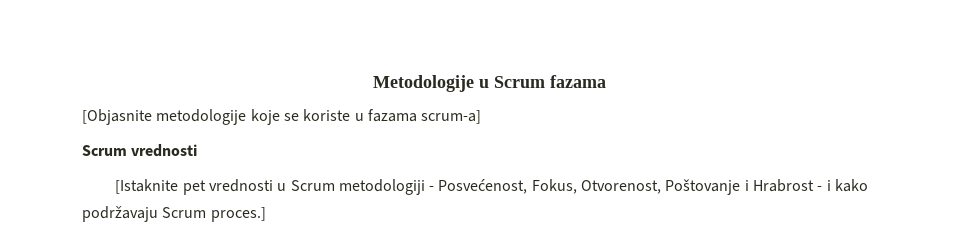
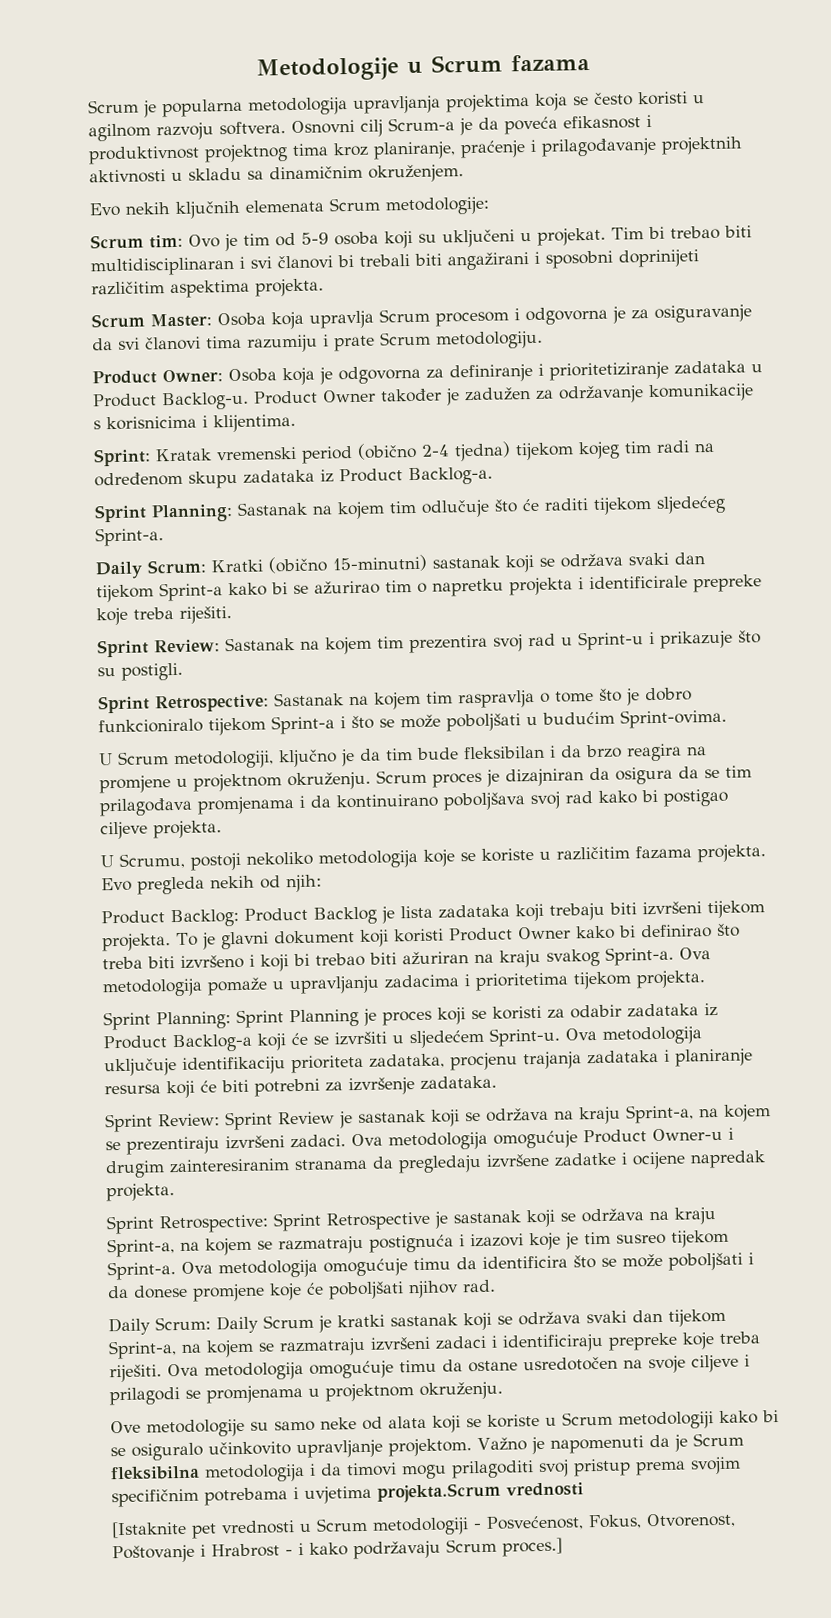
[82,109,482,125] [82,145,127,156] [Objasnite metodologije koje se koriste u fazama scrum-a] // Scrum -> [88,91,705,118] [88,114,652,142] [88,136,743,165] [89,164,464,184] [89,196,490,219] [90,225,752,252] [90,249,699,277] [91,278,324,299] [91,304,752,330] [92,330,543,353] [92,360,763,386] [93,383,754,411] [93,413,296,433] [93,440,715,467] [94,466,493,489] [94,495,726,523] [95,527,164,547] [95,552,705,580] [96,574,762,603] [96,606,232,626] [97,630,761,658] [97,662,183,681] [98,687,692,714] [98,708,727,736] [99,743,707,770] [99,765,752,794] [99,788,728,817] [100,820,222,840] [100,844,766,871] [101,874,322,895] [101,900,765,928] [102,923,740,952] [102,946,711,972] [102,970,706,998] [103,1002,718,1031] [103,1026,702,1053] [104,1048,753,1077] [104,1075,497,1099] [105,1104,771,1133] [105,1127,734,1155] [105,1150,766,1179] [106,1183,175,1202] [106,1207,716,1235] [107,1229,729,1258] [107,1252,754,1281] [107,1279,496,1302] [108,1308,726,1336] [108,1331,761,1360] [109,1354,750,1383] [109,1381,503,1406] [110,1410,779,1438] [110,1432,744,1461] [110,1456,741,1483] [111,1482,501,1508] Scrum je popularna metodologija upravljanja projektima koja se često koristi u agilnom razvoju softvera. Osnovni cilj Scrum-a je da poveća efikasnost i produktivnost projektnog tima kroz planiranje, praćenje i prilagođavanje projektnih aktivnosti u skladu sa dinamičnim okruženjem. // Evo nekih ključnih elemenata Scrum metodologije: // Scrum tim: Ovo je tim od 5-9 osoba koji su uključeni u projekat. Tim bi trebao biti multidisciplinaran i svi članovi bi trebali biti angažirani i sposobni doprinijeti različitim aspektima projekta. // Scrum Master: Osoba koja upravlja Scrum procesom i odgovorna je za osiguravanje da svi članovi tima razumiju i prate Scrum metodologiju. // Product Owner: Osoba koja je odgovorna za definiranje i prioritetiziranje zadataka u Product Backlog-u. Product Owner također je zadužen za održavanje komunikacije s korisnicima i klijentima. // Sprint: Kratak vremenski period (obično 2-4 tjedna) tijekom kojeg tim radi na određenom skupu zadataka iz Product Backlog-a. // Sprint Planning: Sastanak na kojem tim odlučuje što će raditi tijekom sljedećeg Sprint-a. // Daily Scrum: Kratki (obično 15-minutni) sastanak koji se održava svaki dan tijekom Sprint-a kako bi se ažurirao tim o napretku projekta i identificirale prepreke koje treba riješiti. // Sprint Review: Sastanak na kojem tim prezentira svoj rad u Sprint-u i prikazuje što su postigli. // Sprint Retrospective: Sastanak na kojem tim raspravlja o tome što je dobro funkcioniralo tijekom Sprint-a i što se može poboljšati u budućim Sprint-ovima. // U Scrum metodologiji, ključno je da tim bude fleksibilan i da brzo reagira na promjene u projektnom okruženju. Scrum proces je dizajniran da osigura da se tim prilagođava promjenama i da kontinuirano poboljšava svoj rad kako bi postigao ciljeve projekta. // U Scrumu, postoji nekoliko metodologija koje se koriste u različitim fazama projekta. Evo pregleda nekih od njih: // Product Backlog: Product Backlog je lista zadataka koji trebaju biti izvršeni tijekom projekta. To je glavni dokument koji koristi Product Owner kako bi definirao što treba biti izvršeno i koji bi trebao biti ažuriran na kraju svakog Sprint-a. Ova metodologija pomaže u upravljanju zadacima i prioritetima tijekom projekta. // Sprint Planning: Sprint Planning je proces koji se koristi za odabir zadataka iz Product Backlog-a koji će se izvršiti u sljedećem Sprint-u. Ova metodologija uključuje identifikaciju prioriteta zadataka, procjenu trajanja zadataka i planiranje resursa koji će biti potrebni za izvršenje zadataka. // Sprint Review: Sprint Review je sastanak koji se održava na kraju Sprint-a, na kojem se prezentiraju izvršeni zadaci. Ova metodologija omogućuje Product Owner-u i drugim zainteresiranim stranama da pregledaju izvršene zadatke i ocijene napredak projekta. // Sprint Retrospective: Sprint Retrospective je sastanak koji se održava na kraju Sprint-a, na kojem se razmatraju postignuća i izazovi koje je tim susreo tijekom Sprint-a. Ova metodologija omogućuje timu da identificira što se može poboljšati i da donese promjene koje će poboljšati njihov rad. // Daily Scrum: Daily Scrum je kratki sastanak koji se održava svaki dan tijekom Sprint-a, na kojem se razmatraju izvršeni zadaci i identificiraju prepreke koje treba riješiti. Ova metodologija omogućuje timu da ostane usredotočen na svoje ciljeve i prilagodi se promjenama u projektnom okruženju. // Ove metodologije su samo neke od alata koji se koriste u Scrum metodologiji kako bi se osiguralo učinkovito upravljanje projektom. Važno je napomenuti da je Scrum fleksibilna metodologija i da timovi mogu prilagoditi svoj pristup prema svojim specifičnim potrebama i uvjetima projekta.Scrum

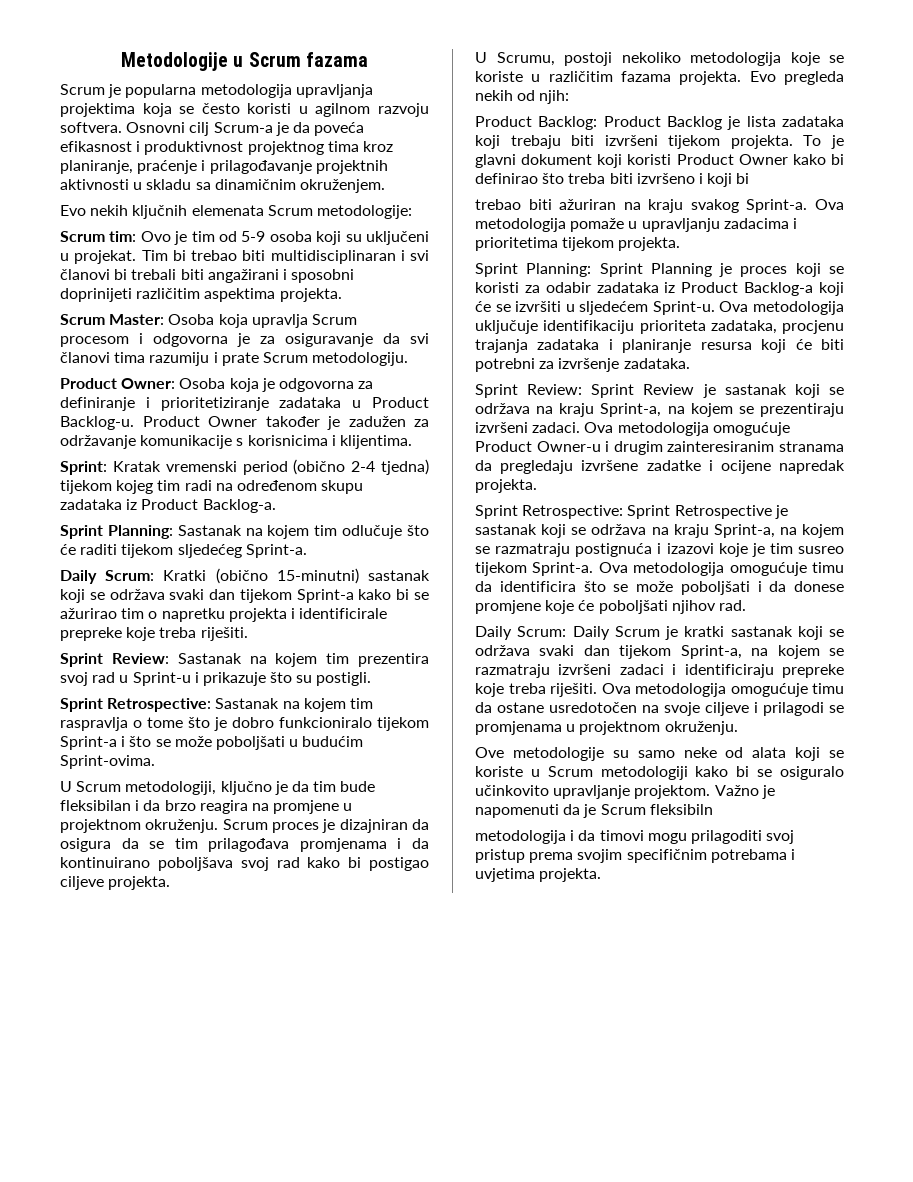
(310, 960) none -> (750, 178) //
[110,1465,200,1481] fleksibilna -> [649,804,713,815] fleksibiln //
[377,1482,584,1503] [111,1512,736,1539] [112,1537,563,1564] projekta.Scrum vrednosti // [Istaknite pet vrednosti u Scrum metodologiji - Posvećenost, Fokus, Otvorenost, Poštovanje i Hrabrost - i kako podržavaju Scrum proces.] -> [539,868,602,882] projekta.

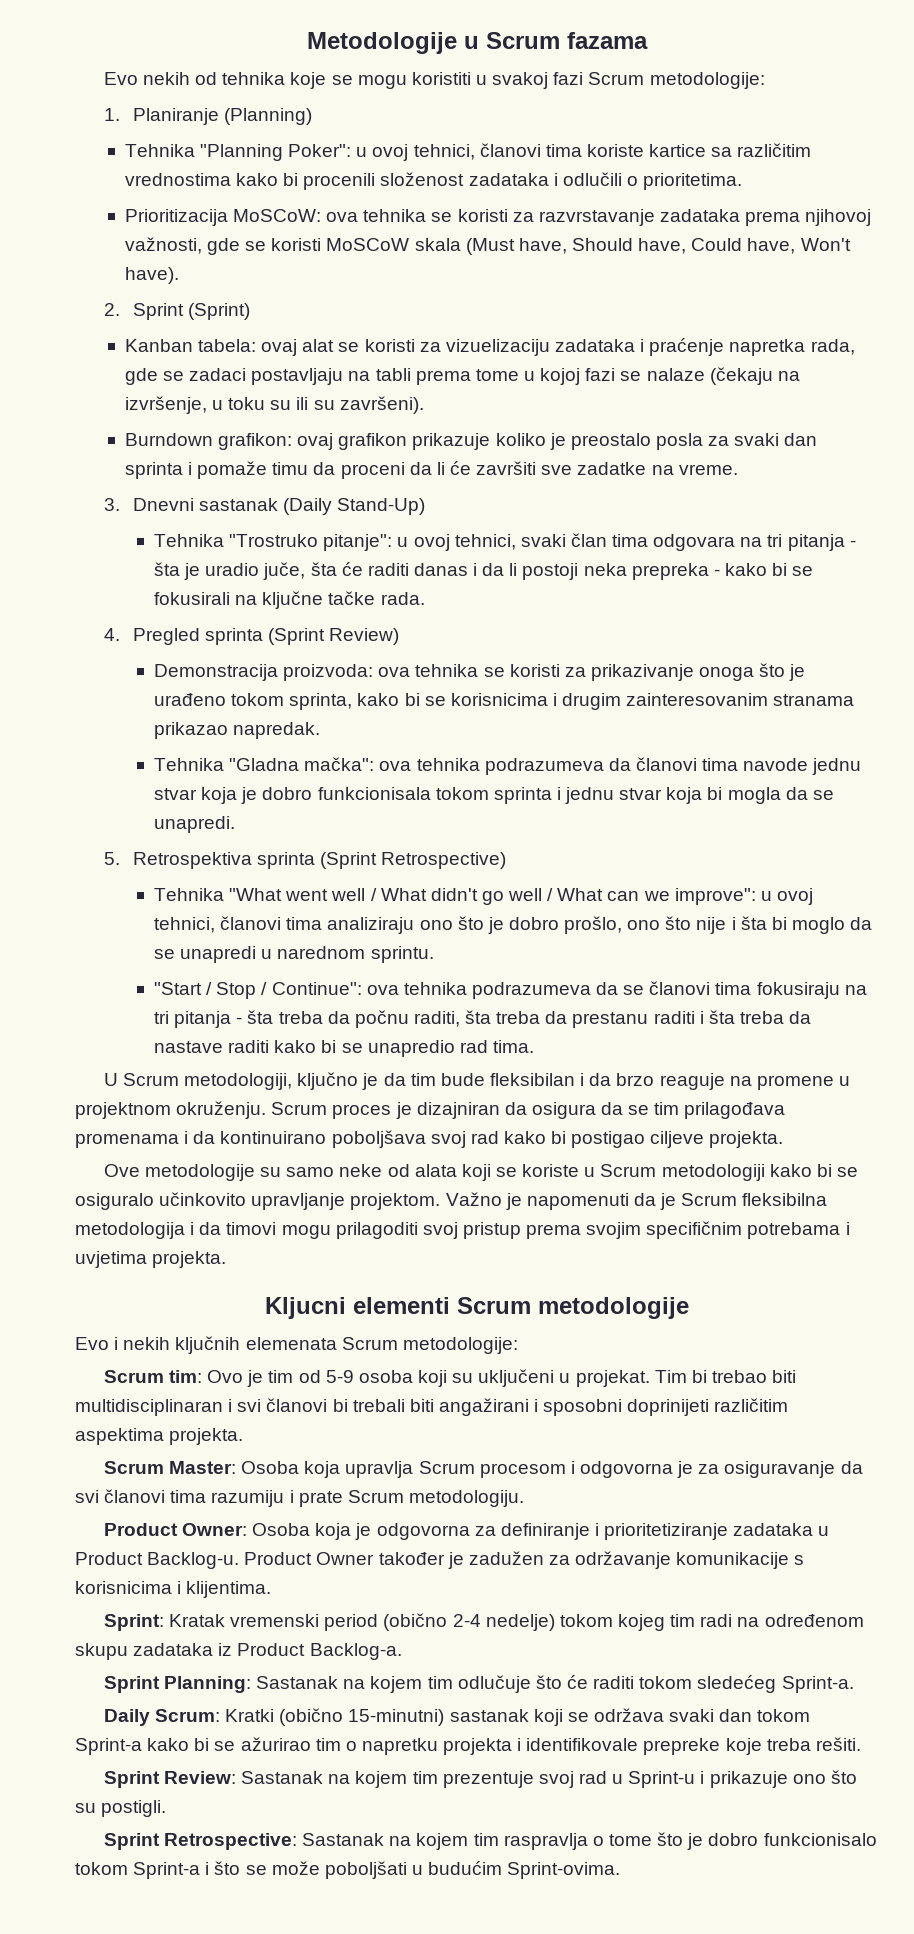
[60,84,373,98] [60,103,429,117] [60,122,365,136] [60,141,393,155] [60,160,388,174] [60,179,385,193] [60,205,86,216] Scrum je popularna metodologija upravljanja projektima koja se često koristi u agilnom razvoju softvera. Osnovni cilj Scrum-a je da poveća efikasnost i produktivnost projektnog tima kroz planiranje, praćenje i prilagođavanje projektnih aktivnosti u skladu sa dinamičnim okruženjem. // Evo -> [103,72,765,89] [104,108,313,125] [124,143,812,161] [124,172,743,190] [124,209,872,226] [124,237,851,255] [124,267,179,284] [104,303,251,320] [124,338,855,356] [124,367,800,385] [124,396,424,414] [124,433,818,450] [124,461,738,479] [104,498,426,515] [153,533,856,551] [153,562,814,580] [153,591,425,609] [104,628,400,645] [153,663,806,681] [153,693,855,710] [153,722,321,739] [153,757,862,775] [153,787,834,804] [153,816,235,833] [104,852,507,869] [153,888,813,905] [153,916,873,934] [153,946,434,963] [153,981,867,999] [153,1010,812,1028] [153,1040,534,1057] [103,1072,850,1090] [75,1101,786,1119] [75,1130,784,1148] [103,1164,858,1181] [75,1192,828,1210] [75,1221,850,1239] [75,1251,227,1268] [264,1297,689,1319] [75,1337,119,1350] Evo nekih od tehnika koje se mogu koristiti u svakoj fazi Scrum metodologije: // 1. Planiranje (Planning) // Tehnika "Planning Poker": u ovoj tehnici, članovi tima koriste kartice sa različitim vrednostima kako bi procenili složenost zadataka i odlučili o prioritetima. // Prioritizacija MoSCoW: ova tehnika se koristi za razvrstavanje zadataka prema njihovoj važnosti, gde se koristi MoSCoW skala (Must have, Should have, Could have, Won't have). // 2. Sprint (Sprint) // Kanban tabela: ovaj alat se koristi za vizuelizaciju zadataka i praćenje napretka rada, gde se zadaci postavljaju na tabli prema tome u kojoj fazi se nalaze (čekaju na izvršenje, u toku su ili su završeni). // Burndown grafikon: ovaj grafikon prikazuje koliko je preostalo posla za svaki dan sprinta i pomaže timu da proceni da li će završiti sve zadatke na vreme. // 3. Dnevni sastanak (Daily Stand-Up) // Tehnika "Trostruko pitanje": u ovoj tehnici, svaki član tima odgovara na tri pitanja - šta je uradio juče, šta će raditi danas i da li postoji neka prepreka - kako bi se fokusirali na ključne tačke rada. // 4. Pregled sprinta (Sprint Review) // Demonstracija proizvoda: ova tehnika se koristi za prikazivanje onoga što je urađeno tokom sprinta, kako bi se korisnicima i drugim zainteresovanim stranama prikazao napredak. // Tehnika "Gladna mačka": ova tehnika podrazumeva da članovi tima navode jednu stvar koja je dobro funkcionisala tokom sprinta i jednu stvar koja bi mogla da se unapredi. // 5. Retrospektiva sprinta (Sprint Retrospective) // Tehnika "What went well / What didn't go well / What can we improve": u ovoj tehnici, članovi tima analiziraju ono što je dobro prošlo, ono što nije i šta bi moglo da se unapredi u narednom sprintu. // "Start / Stop / Continue": ova tehnika podrazumeva da se članovi tima fokusiraju na tri pitanja - šta treba da počnu raditi, šta treba da prestanu raditi i šta treba da nastave raditi kako bi se unapredio rad tima. // U Scrum metodologiji, ključno je da tim bude fleksibilan i da brzo reaguje na promene u projektnom okruženju. Scrum proces je dizajniran da osigura da se tim prilagođava promenama i da kontinuirano poboljšava svoj rad kako bi postigao ciljeve projekta. // Ove metodologije su samo neke od alata koji se koriste u Scrum metodologiji kako bi se osiguralo učinkovito upravljanje projektom. Važno je napomenuti da je Scrum fleksibilna metodologija i da timovi mogu prilagoditi svoj pristup prema svojim specifičnim potrebama i uvjetima projekta. // Kljucni elementi Scrum metodologije // Evo i
[381,459,429,475] [60,480,112,494] tjedna) tijekom -> [485,1614,613,1631] nedelje) tokom
[121,544,242,558] tijekom sljedećeg -> [639,1675,777,1693] tokom sledećeg
[239,589,292,603] tijekom -> [757,1709,811,1722] tokom
[299,608,388,619] [60,627,248,641] identificirale prepreke koje treba riješiti. -> [526,1737,861,1755] identifikovale prepreke koje treba rešiti.
[358,653,429,667] prezentira -> [442,1771,534,1788] prezentuje
(266, 679) none -> [792,1774,826,1784] ono
[279,717,429,731] funkcioniralo tijekom -> [763,1833,877,1846] [75,1862,128,1875] funkcionisalo tokom
[60,781,376,795] [60,800,353,814] [60,819,429,833] [60,838,429,852] [60,857,429,871] [60,876,171,890] [475,52,844,66] [475,71,844,85] [475,90,570,104] [475,116,844,130] [475,135,844,149] [475,154,844,168] [475,173,750,187] [475,199,844,213] [475,218,797,232] [475,237,681,251] [475,263,844,277] [475,282,844,296] [475,301,844,315] [475,320,844,334] [475,339,844,353] [475,358,690,372] [475,384,844,398] [475,403,844,417] [475,422,790,436] [475,441,844,455] [475,460,845,474] [475,479,537,493] [475,505,788,519] [475,524,844,538] [475,543,844,557] [475,562,844,576] [475,581,844,595] [475,600,746,614] [475,626,844,640] [475,645,844,659] [475,664,844,678] [475,683,844,697] [475,702,844,716] [475,721,738,735] [475,747,844,761] [475,766,844,780] [475,785,775,799] [475,804,713,818] [475,830,795,844] [475,849,795,863] [475,868,602,882] // U Scrum metodologiji, ključno je da tim bude fleksibilan i da brzo reagira na promjene u projektnom okruženju. Scrum proces je dizajniran da osigura da se tim prilagođava promjenama i da kontinuirano poboljšava svoj rad kako bi postigao ciljeve projekta. // U Scrumu, postoji nekoliko metodologija koje se koriste u različitim fazama projekta. Evo pregleda nekih od njih: // Product Backlog: Product Backlog je lista zadataka koji trebaju biti izvršeni tijekom projekta. To je glavni dokument koji koristi Product Owner kako bi definirao što treba biti izvršeno i koji bi // trebao biti ažuriran na kraju svakog Sprint-a. Ova metodologija pomaže u upravljanju zadacima i prioritetima tijekom projekta. // Sprint Planning: Sprint Planning je proces koji se koristi za odabir zadataka iz Product Backlog-a koji će se izvršiti u sljedećem Sprint-u. Ova metodologija uključuje identifikaciju prioriteta zadataka, procjenu trajanja zadataka i planiranje resursa koji će biti potrebni za izvršenje zadataka. // Sprint Review: Sprint Review je sastanak koji se održava na kraju Sprint-a, na kojem se prezentiraju izvršeni zadaci. Ova metodologija omogućuje Product Owner-u i drugim zainteresiranim stranama da pregledaju izvršene zadatke i ocijene napredak projekta. // Sprint Retrospective: Sprint Retrospective je sastanak koji se održava na kraju Sprint-a, na kojem se razmatraju postignuća i izazovi koje je tim susreo tijekom Sprint-a. Ova metodologija omogućuje timu da identificira što se može poboljšati i da donese promjene koje će poboljšati njihov rad. // Daily Scrum: Daily Scrum je kratki sastanak koji se održava svaki dan tijekom Sprint-a, na kojem se razmatraju izvršeni zadaci i identificiraju prepreke koje treba riješiti. Ova metodologija omogućuje timu da ostane usredotočen na svoje ciljeve i prilagodi se promjenama u projektnom okruženju. // Ove metodologije su samo neke od alata koji se koriste u Scrum metodologiji kako bi se osiguralo učinkovito upravljanje projektom. Važno je napomenuti da je Scrum fleksibiln // metodologija i da timovi mogu prilagoditi svoj pristup prema svojim specifičnim potrebama i uvjetima projekta. -> (621, 1870) none

